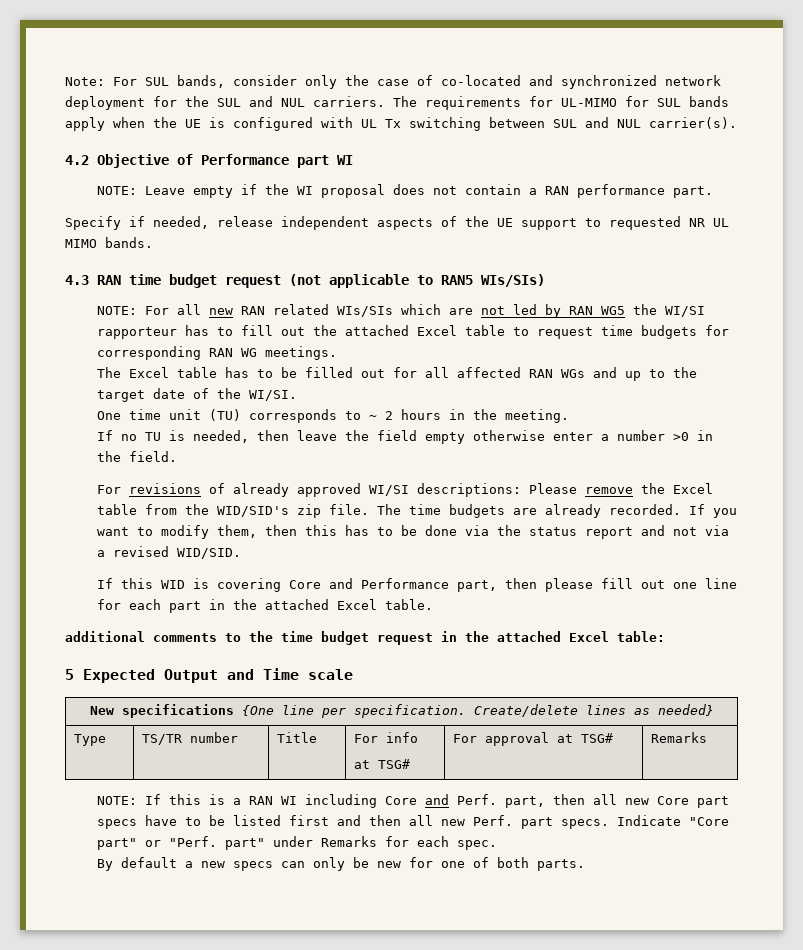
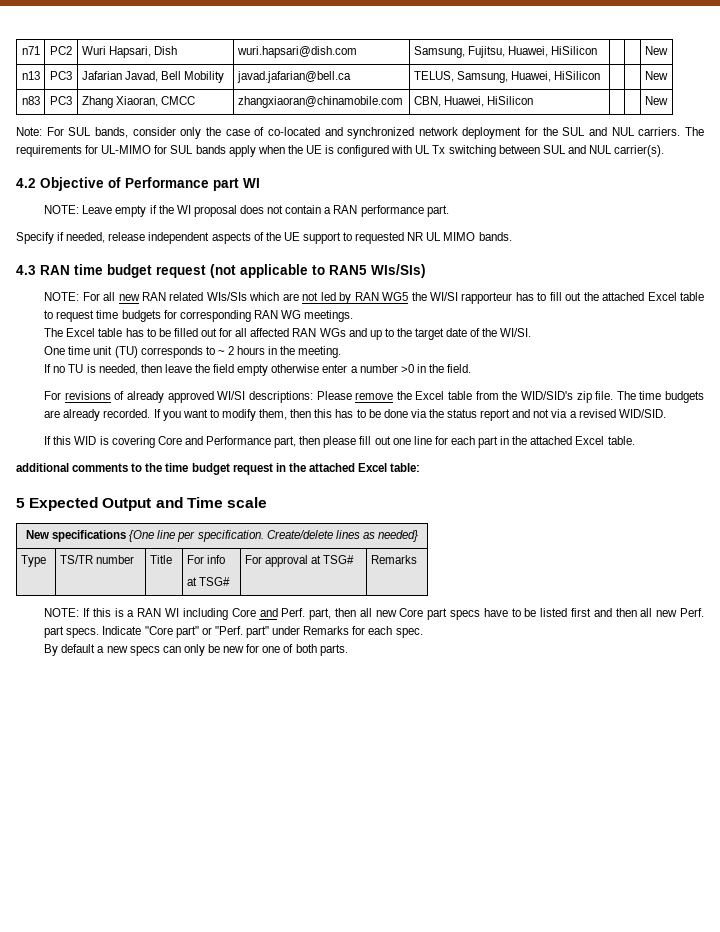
(65, 81) none -> [21,46,40,55] [50,46,72,55] [81,46,178,58] [236,46,357,58] [413,46,598,58] [644,46,668,55] [21,71,40,80] [50,71,72,80] [81,71,225,83] [236,71,351,83] [413,71,601,83] [644,71,668,80] [21,96,40,105] [50,96,72,105] [81,96,196,108] [237,96,403,108] [413,96,534,107] [644,96,668,105] n71 | PC2 | Wuri Hapsari, Dish | wuri.hapsari@dish.com | Samsung, Fujitsu, Huawei, HiSilicon | | | New // n13 | PC3 | Jafarian Javad, Bell Mobility | javad.jafarian@bell.ca | TELUS, Samsung, Huawei, HiSilicon | | | New // n83 | PC3 | Zhang Xiaoran, CMCC | zhangxiaoran@chinamobile.com | CBN, Huawei, HiSilicon | | | New //

